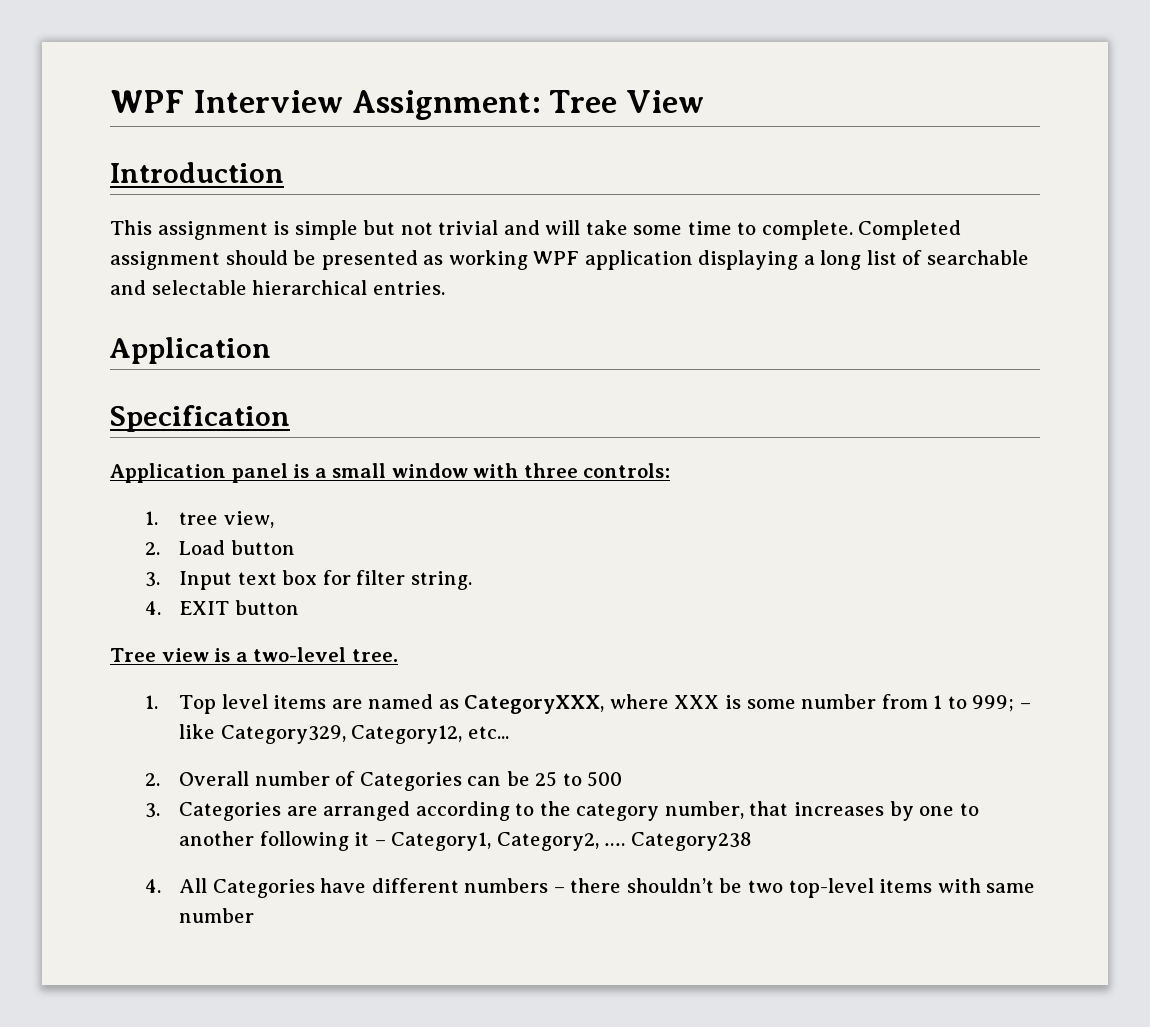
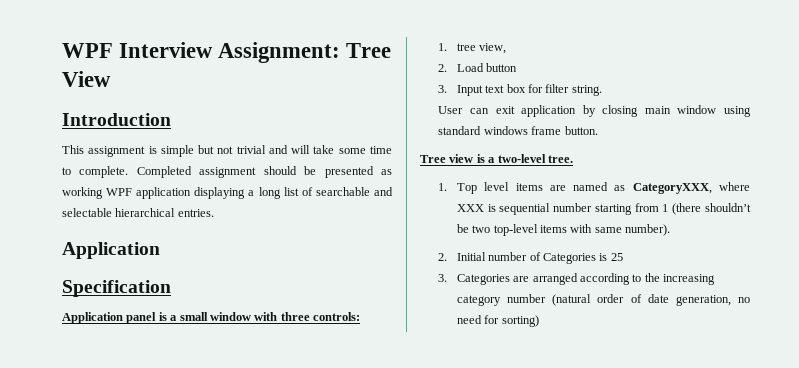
[144,600,299,615] 4. EXIT button -> [438,105,751,117] [438,126,598,135] User can exit application by closing main window using standard windows frame button.
[746,694,1031,712] [179,724,509,744] [144,771,250,786] some number from 1 to 999; – like Category329, Category12, etc... // 2. Overall -> [499,203,752,215] [456,224,671,236] [438,252,486,261] sequential number starting from 1 (there shouldn’t be two top-level items with same number). // 2. Initial
[467,771,530,786] can be -> [599,253,608,261] is
[562,771,623,787] to 500 -> (623, 257) none
[576,801,979,821] [179,831,752,851] [144,878,1036,898] [179,908,255,923] category number, that increases by one to another following it – Category1, Category2, …. Category238 // 4. All Categories have different numbers – there shouldn’t be two top-level items with same number -> [663,274,716,285] [456,294,750,306] [456,315,539,327] increasing category number (natural order of date generation, no need for sorting)

